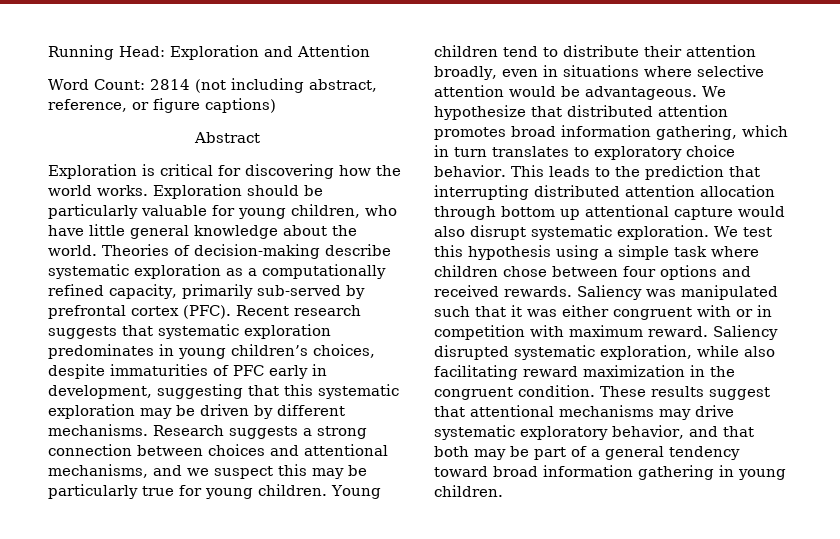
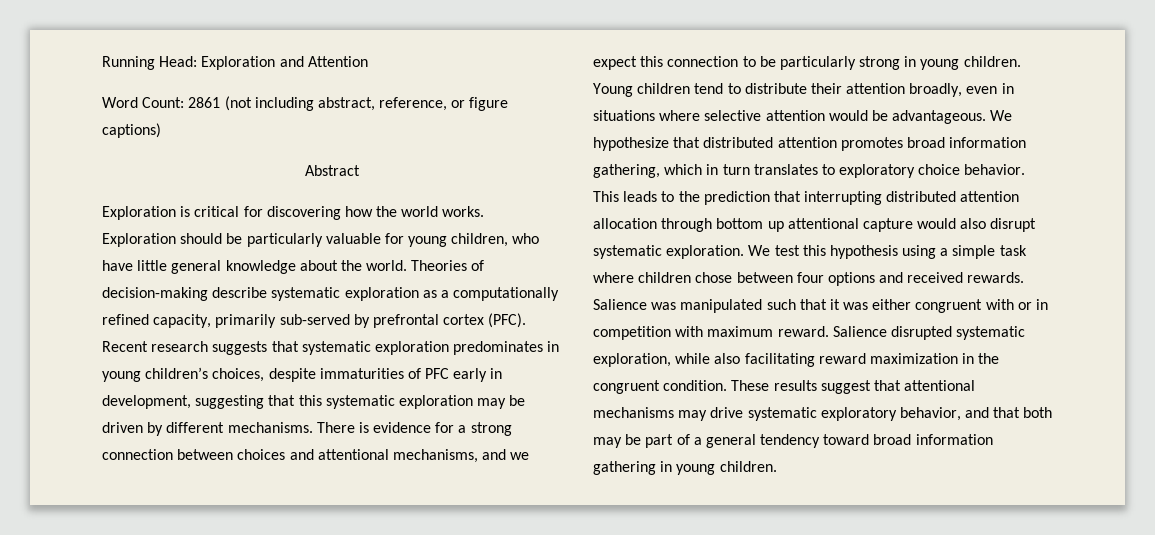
[149,79,190,90] 2814 -> [188,97,221,108] 2861
[153,425,298,439] Research suggests -> [316,422,455,433] There is evidence for
[214,464,367,479] [48,484,202,499] suspect this may be particularly true for -> [593,56,917,70] expect this connection to be particularly strong in
[577,285,642,300] Saliency -> [593,299,647,310] Salience
[713,325,778,340] Saliency -> [832,326,887,337] Salience

